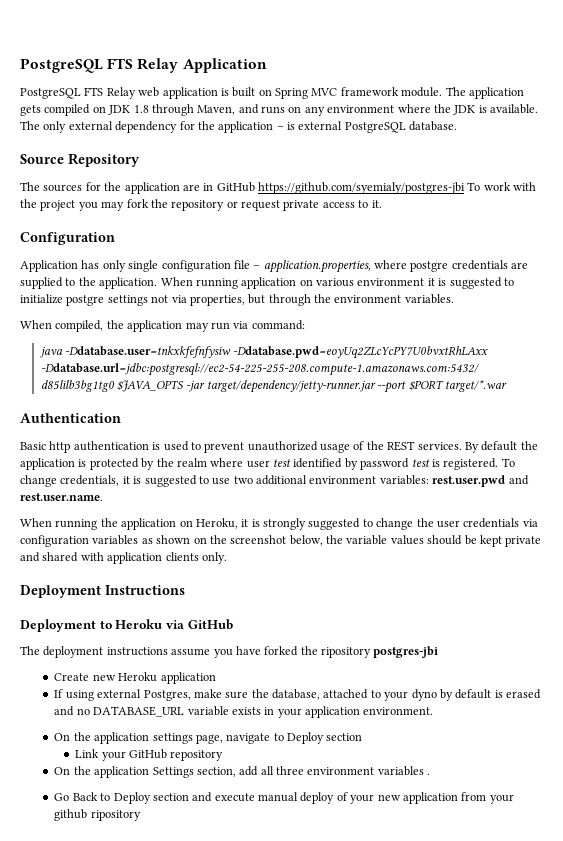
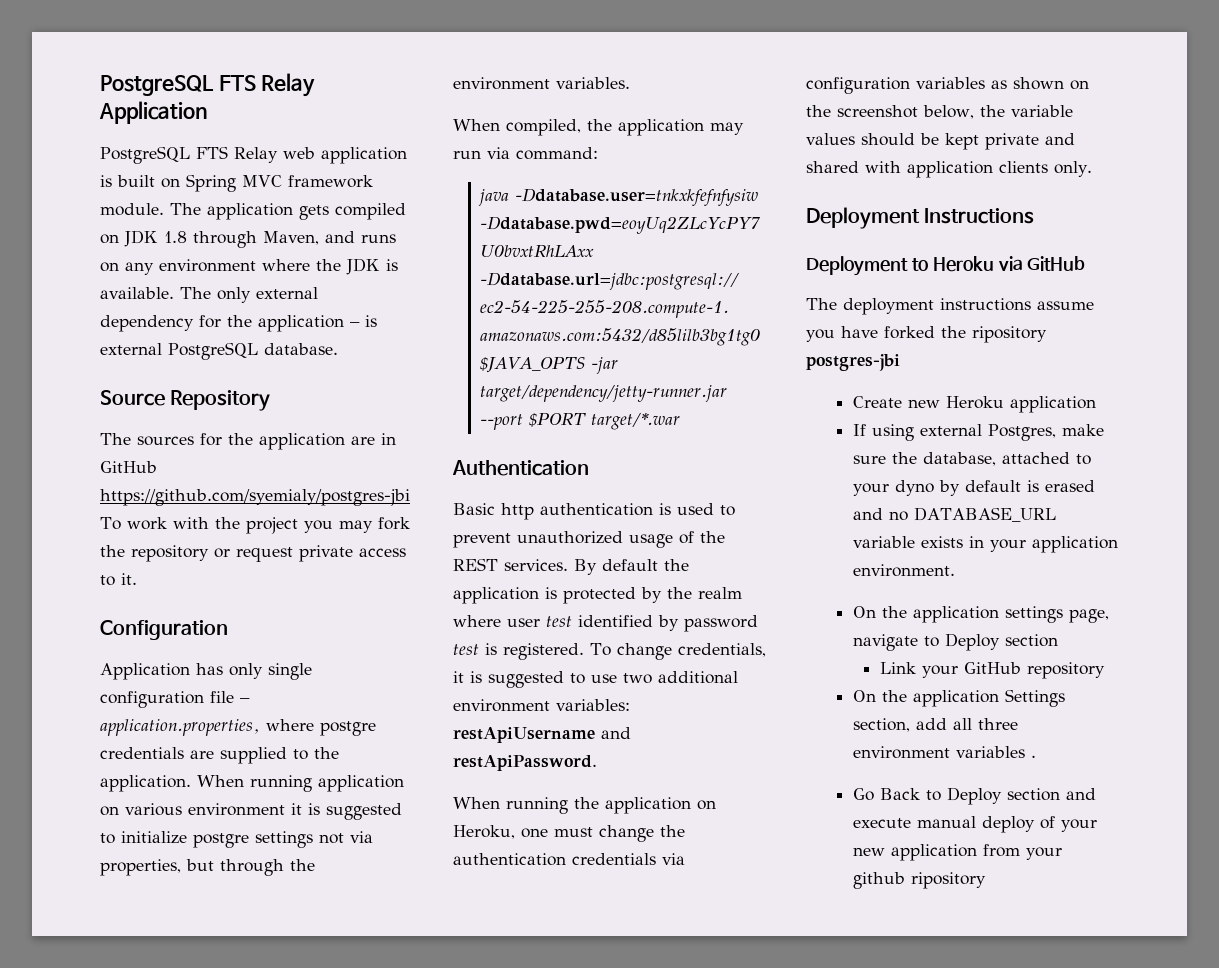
[432,475,529,487] [20,493,103,501] rest.user.pwd and rest.user.name. -> [453,727,631,743] [453,755,597,771] restApiUsername and restApiPassword.
[241,518,373,530] it is strongly suggested to -> [521,827,593,838] one must
[436,520,460,528] user -> [453,853,566,866] authentication

